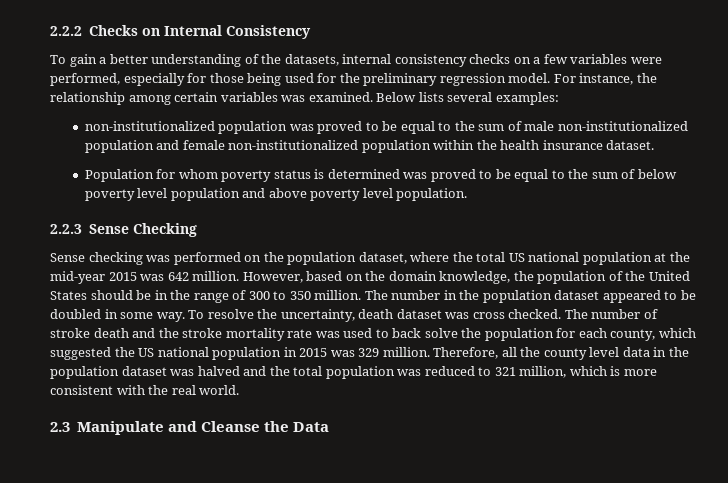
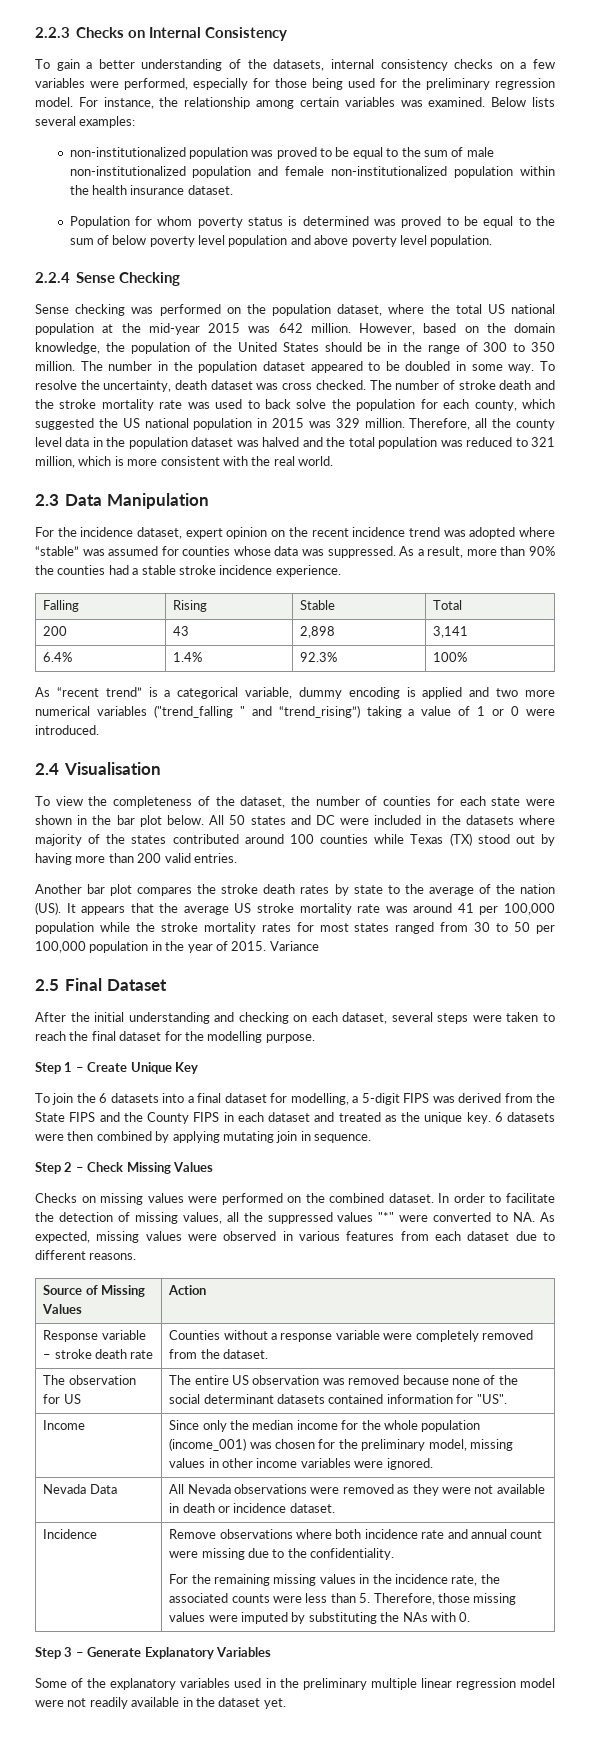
[50,26,82,36] 2.2.2 -> [35,27,70,38] 2.2.3
[50,224,82,234] 2.2.3 -> [35,272,70,283] 2.2.4
[76,421,329,435] Manipulate and Cleanse the Data -> [65,493,209,509] [35,527,555,539] [35,546,555,558] [35,565,341,577] [43,600,80,612] [173,600,208,612] [300,600,336,610] [433,600,463,610] [43,626,68,636] [173,626,190,636] [300,626,336,638] [433,626,469,638] [43,652,73,662] [173,652,203,662] [300,652,338,662] [433,652,468,662] [35,687,556,699] [35,705,555,718] [35,725,99,735] [35,762,162,775] [35,796,555,808] [35,815,555,827] [35,833,555,846] [35,853,237,865] [35,884,555,896] [35,902,555,915] [35,922,556,934] [35,941,319,953] [35,978,167,991] [35,1012,555,1024] [35,1031,315,1043] [35,1062,198,1074] [35,1093,556,1105] [35,1112,555,1124] [35,1131,371,1143] [35,1162,213,1174] [35,1193,556,1205] [35,1212,555,1224] [35,1231,555,1243] [35,1250,137,1260] [43,1285,145,1297] [42,1304,83,1314] [168,1285,207,1295] [43,1330,146,1342] [43,1349,154,1359] [169,1330,533,1342] [169,1349,268,1359] [43,1375,136,1385] [43,1394,81,1404] [169,1375,518,1385] [169,1394,507,1404] [43,1420,86,1430] [169,1420,481,1432] [169,1438,513,1451] [169,1458,433,1470] [43,1484,117,1494] [169,1484,545,1496] [169,1503,335,1513] [43,1529,98,1539] [169,1529,543,1539] [169,1548,395,1560] [169,1574,500,1586] [169,1593,517,1605] [169,1612,471,1624] [35,1647,271,1659] [35,1678,555,1690] [35,1697,286,1709] Data Manipulation // For the incidence dataset, expert opinion on the recent incidence trend was adopted where “stable” was assumed for counties whose data was suppressed. As a result, more than 90% the counties had a stable stroke incidence experience. // Falling | Rising | Stable | Total // 200 | 43 | 2,898 | 3,141 // 6.4% | 1.4% | 92.3% | 100% // As “recent trend” is a categorical variable, dummy encoding is applied and two more numerical variables ("trend_falling " and “trend_rising”) taking a value of 1 or 0 were introduced. // 2.4 Visualisation // To view the completeness of the dataset, the number of counties for each state were shown in the bar plot below. All 50 states and DC were included in the datasets where majority of the states contributed around 100 counties while Texas (TX) stood out by having more than 200 valid entries. // Another bar plot compares the stroke death rates by state to the average of the nation (US). It appears that the average US stroke mortality rate was around 41 per 100,000 population while the stroke mortality rates for most states ranged from 30 to 50 per 100,000 population in the year of 2015. Variance // 2.5 Final Dataset // After the initial understanding and checking on each dataset, several steps were taken to reach the final dataset for the modelling purpose. // Step 1 – Create Unique Key // To join the 6 datasets into a final dataset for modelling, a 5-digit FIPS was derived from the State FIPS and the County FIPS in each dataset and treated as the unique key. 6 datasets were then combined by applying mutating join in sequence. // Step 2 – Check Missing Values // Checks on missing values were performed on the combined dataset. In order to facilitate the detection of missing values, all the suppressed values "*" were converted to NA. As expected, missing values were observed in various features from each dataset due to different reasons. // Source of Missing Values | Action // Response variable – stroke death rate | Counties without a response variable were completely removed from the dataset. // The observation for US | The entire US observation was removed because none of the social determinant datasets contained information for "US". // Income | Since only the median income for the whole population (income_001) was chosen for the preliminary model, missing values in other income variables were ignored. // Nevada Data | All Nevada observations were removed as they were not available in death or incidence dataset. // Incidence | Remove observations where both incidence rate and annual count were missing due to the confidentiality. // For the remaining missing values in the incidence rate, the associated counts were less than 5. Therefore, those missing values were imputed by substituting the NAs with 0. // Step 3 – Generate Explanatory Variables // Some of the explanatory variables used in the preliminary multiple linear regression model were not readily available in the dataset yet.

